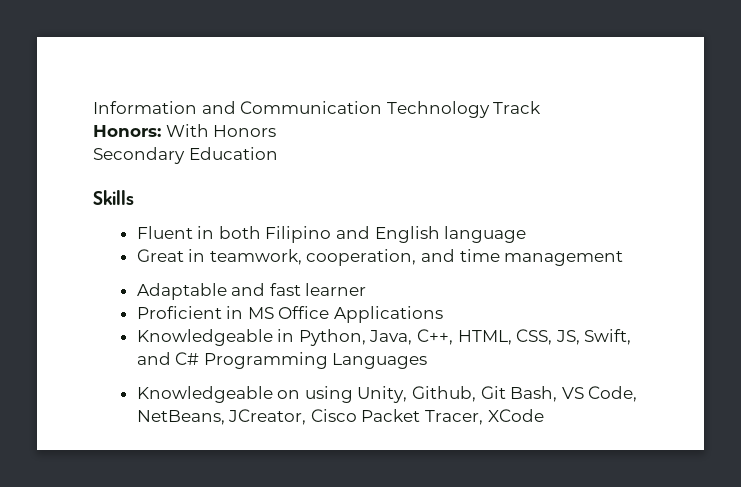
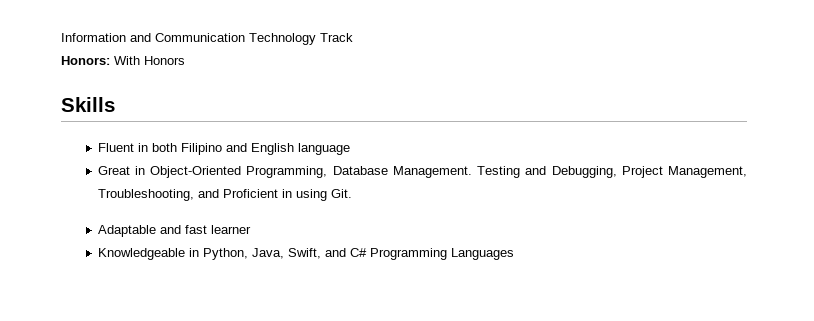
[93,147,278,164] // Secondary Education -> (185, 60) none
[209,249,624,266] teamwork, cooperation, and time management -> [150,166,747,178] [97,189,352,201] Object-Oriented Programming, Database Management. Testing and Debugging, Project Management, Troubleshooting, and Proficient in using Git.
[136,306,444,323] // Proficient in MS Office Applications -> (251, 229) none
[417,329,580,345] C++, HTML, CSS, JS, -> (284, 253) none
[136,386,638,403] [136,409,544,425] // Knowledgeable on using Unity, Github, Git Bash, VS Code, NetBeans, JCreator, Cisco Packet Tracer, XCode -> (514, 254) none

